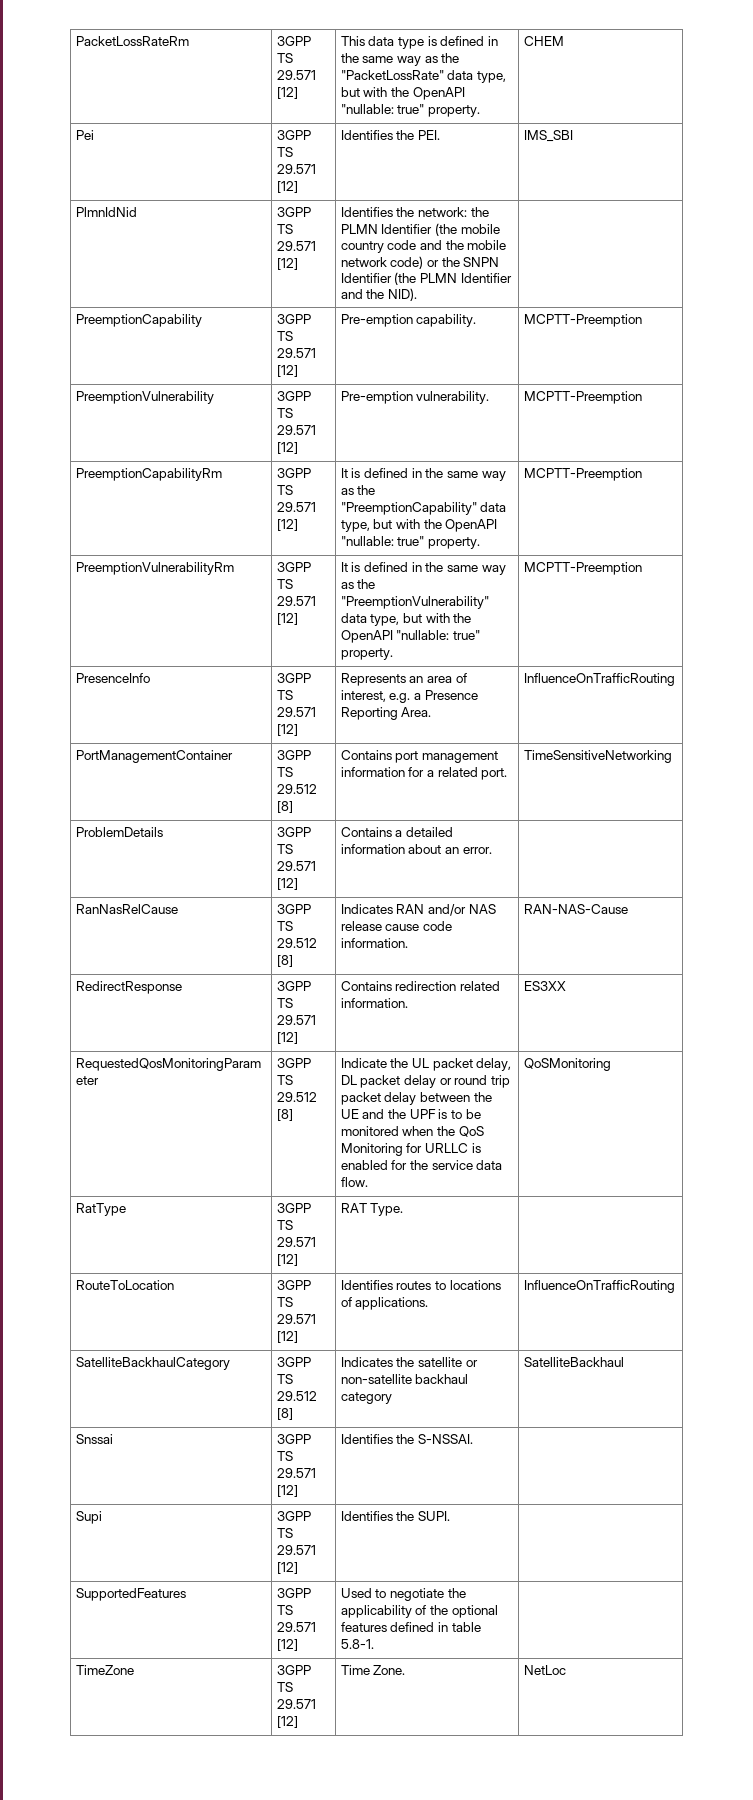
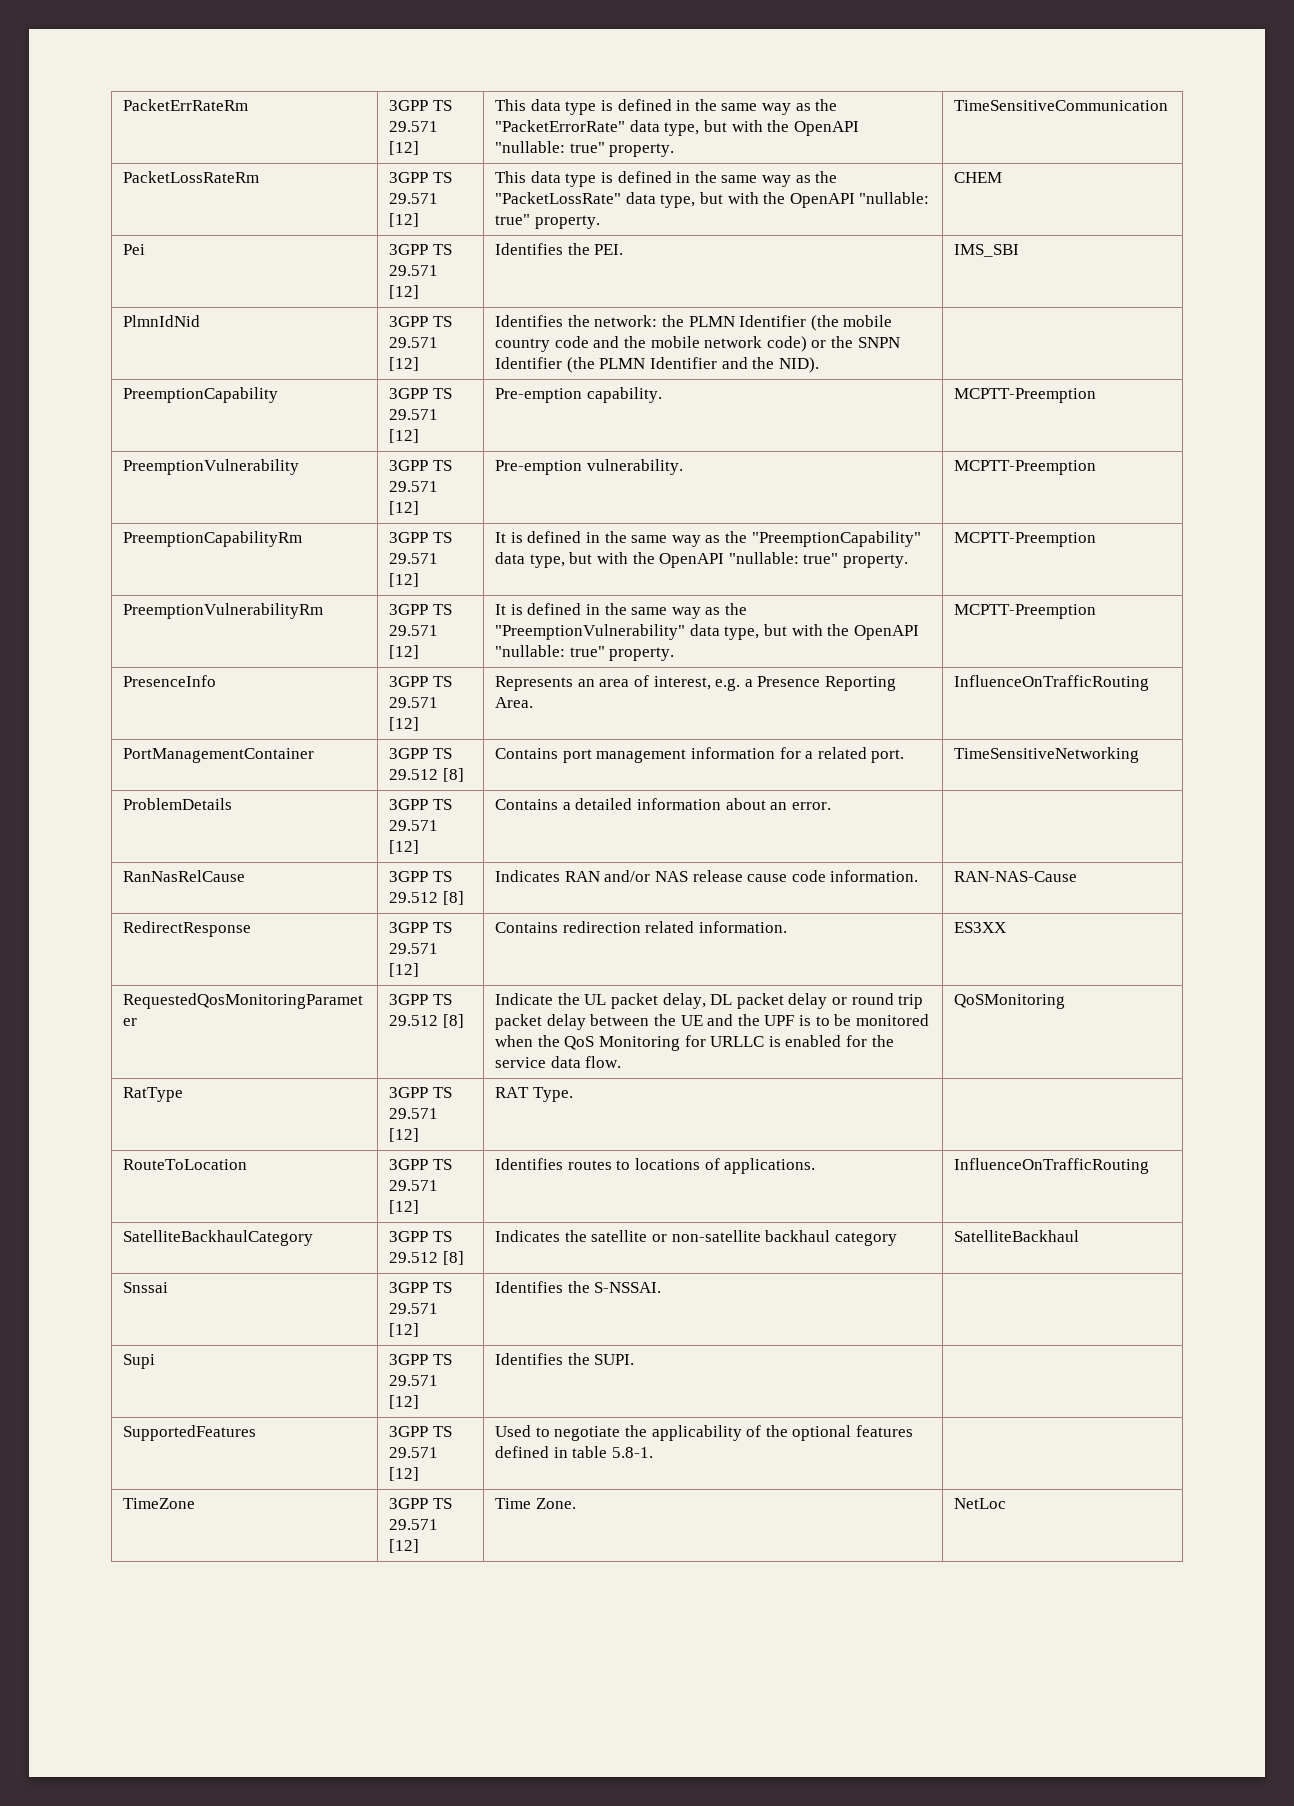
(75, 41) none -> [123,99,249,111] [389,100,452,111] [389,121,439,132] [389,141,420,155] [495,99,838,115] [495,120,859,136] [495,141,675,157] [954,100,1169,111] PacketErrRateRm | 3GPP TS 29.571 [12] | This data type is defined in the same way as the "PacketErrorRate" data type, but with the OpenAPI "nullable: true" property. | TimeSensitiveCommunication //

